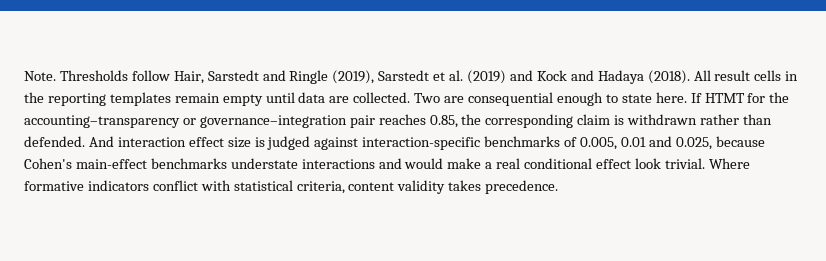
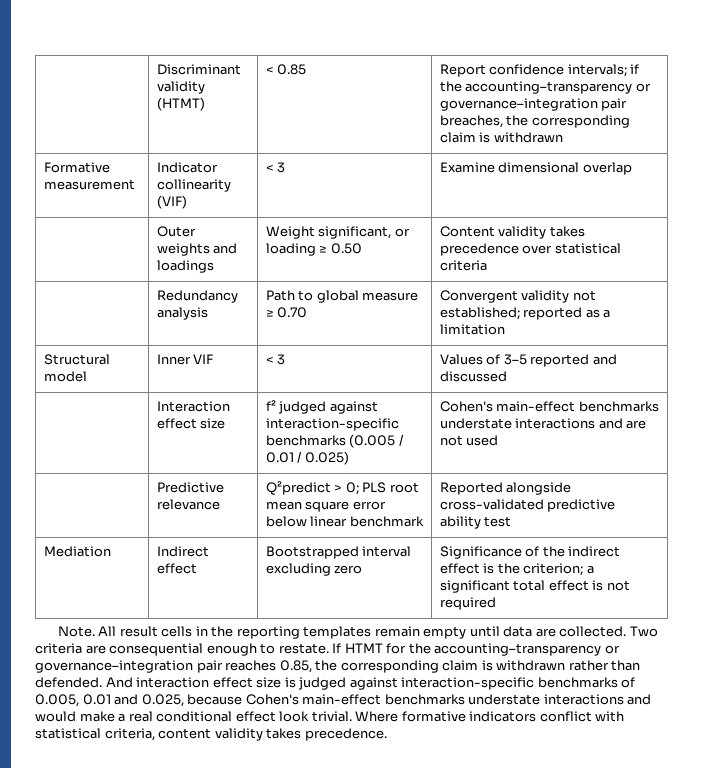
[24,70,690,84] Note. Thresholds follow Hair, Sarstedt and Ringle (2019), Sarstedt et al. (2019) and Kock and Hadaya (2018). -> [156,64,241,75] [156,81,205,94] [156,97,205,111] [265,64,307,75] [439,64,640,77] [439,81,651,94] [439,98,628,111] [439,115,630,128] [439,132,563,143] [43,162,110,173] [43,179,135,190] [156,162,218,173] [156,179,231,192] [156,195,187,209] [265,162,286,173] [439,162,632,175] [156,226,196,237] [156,243,238,256] [156,260,214,273] [265,226,410,239] [265,243,362,256] [439,226,585,239] [439,243,621,256] [439,260,487,271] [156,290,238,303] [156,307,208,320] [265,290,419,303] [265,307,308,318] [439,290,596,303] [439,307,611,320] [439,324,505,335] [43,354,110,365] [43,371,87,382] [156,354,214,365] [265,354,286,365] [439,354,617,367] [439,371,507,382] [156,401,230,412] [156,418,226,429] [265,400,378,414] [265,418,399,431] [265,434,404,448] [265,451,349,465] [439,401,659,412] [439,418,647,429] [439,435,499,446] [156,482,224,493] [156,499,220,510] [265,481,419,495] [265,501,386,512] [265,516,424,527] [439,482,572,495] [439,499,616,512] [439,516,512,529] [43,546,111,557] [156,546,209,557] [156,563,197,574] [265,546,412,559] [265,563,363,576] [439,546,621,559] [439,563,594,576] [439,580,630,593] [439,597,496,610] [57,626,95,637] | Discriminant validity (HTMT) | < 0.85 | Report confidence intervals; if the accounting–transparency or governance–integration pair breaches, the corresponding claim is withdrawn // Formative measurement | Indicator collinearity (VIF) | < 3 | Examine dimensional overlap // | Outer weights and loadings | Weight significant, or loading ≥ 0.50 | Content validity takes precedence over statistical criteria // | Redundancy analysis | Path to global measure ≥ 0.70 | Convergent validity not established; reported as a limitation // Structural model | Inner VIF | < 3 | Values of 3–5 reported and discussed // | Interaction effect size | f² judged against interaction-specific benchmarks (0.005 / 0.01 / 0.025) | Cohen's main-effect benchmarks understate interactions and are not used // | Predictive relevance | Q²predict > 0; PLS root mean square error below linear benchmark | Reported alongside cross-validated predictive ability test // Mediation | Indirect effect | Bootstrapped interval excluding zero | Significance of the indirect effect is the criterion; a significant total effect is not required // Note.
(441, 98) none -> [35,643,82,654] criteria
[621,92,687,103] state here. -> [278,643,329,654] restate.

